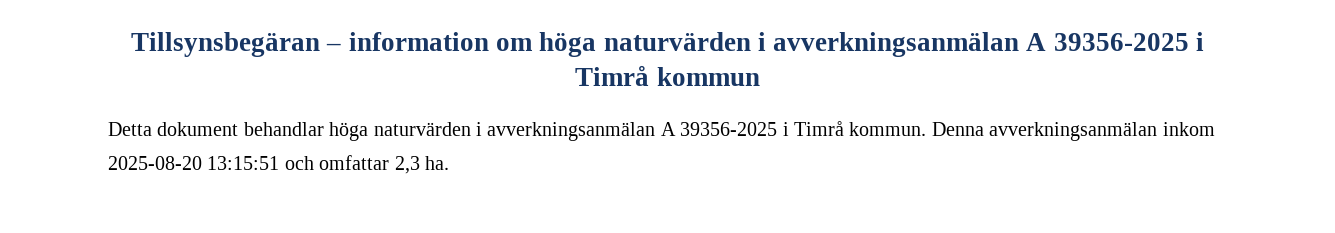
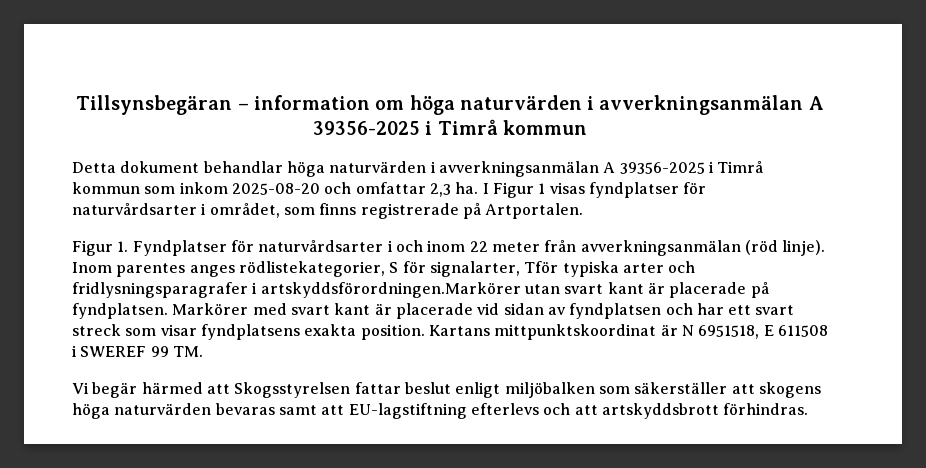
[849,122,1158,141] kommun. Denna avverkningsanmälan -> [72,182,176,194] kommun som
[207,156,280,170] 13:15:51 -> (320, 189) none
(449, 163) none -> [482,182,707,198] [72,203,584,219] [72,240,826,256] [72,261,696,277] [72,282,769,298] [72,303,795,319] [72,324,828,340] [72,345,203,357] [72,382,821,398] [72,403,809,419] I Figur 1 visas fyndplatser för naturvårdsarter i området, som finns registrerade på Artportalen. // Figur 1. Fyndplatser för naturvårdsarter i och inom 22 meter från avverkningsanmälan (röd linje). Inom parentes anges rödlistekategorier, S för signalarter, Tför typiska arter och fridlysningsparagrafer i artskyddsförordningen.Markörer utan svart kant är placerade på fyndplatsen. Markörer med svart kant är placerade vid sidan av fyndplatsen och har ett svart streck som visar fyndplatsens exakta position. Kartans mittpunktskoordinat är N 6951518, E 611508 i SWEREF 99 TM. // Vi begär härmed att Skogsstyrelsen fattar beslut enligt miljöbalken som säkerställer att skogens höga naturvärden bevaras samt att EU-lagstiftning efterlevs och att artskyddsbrott förhindras.

